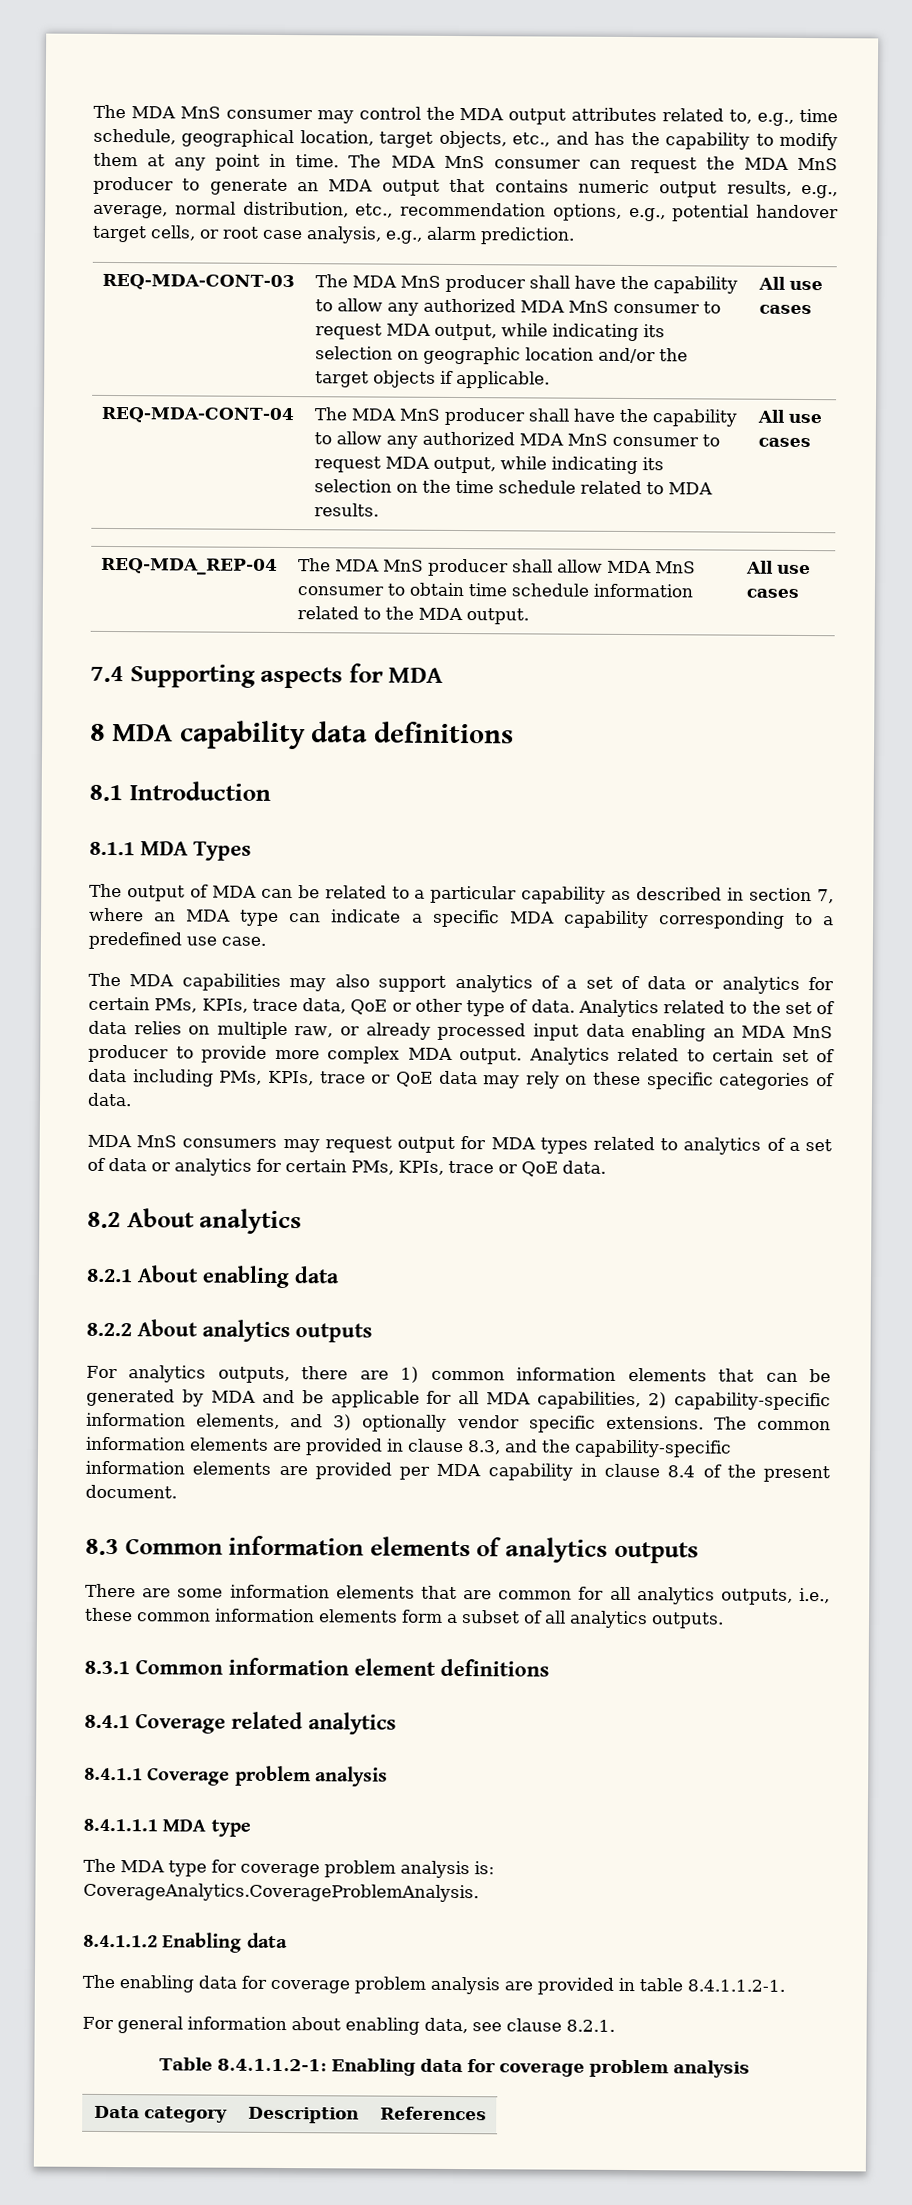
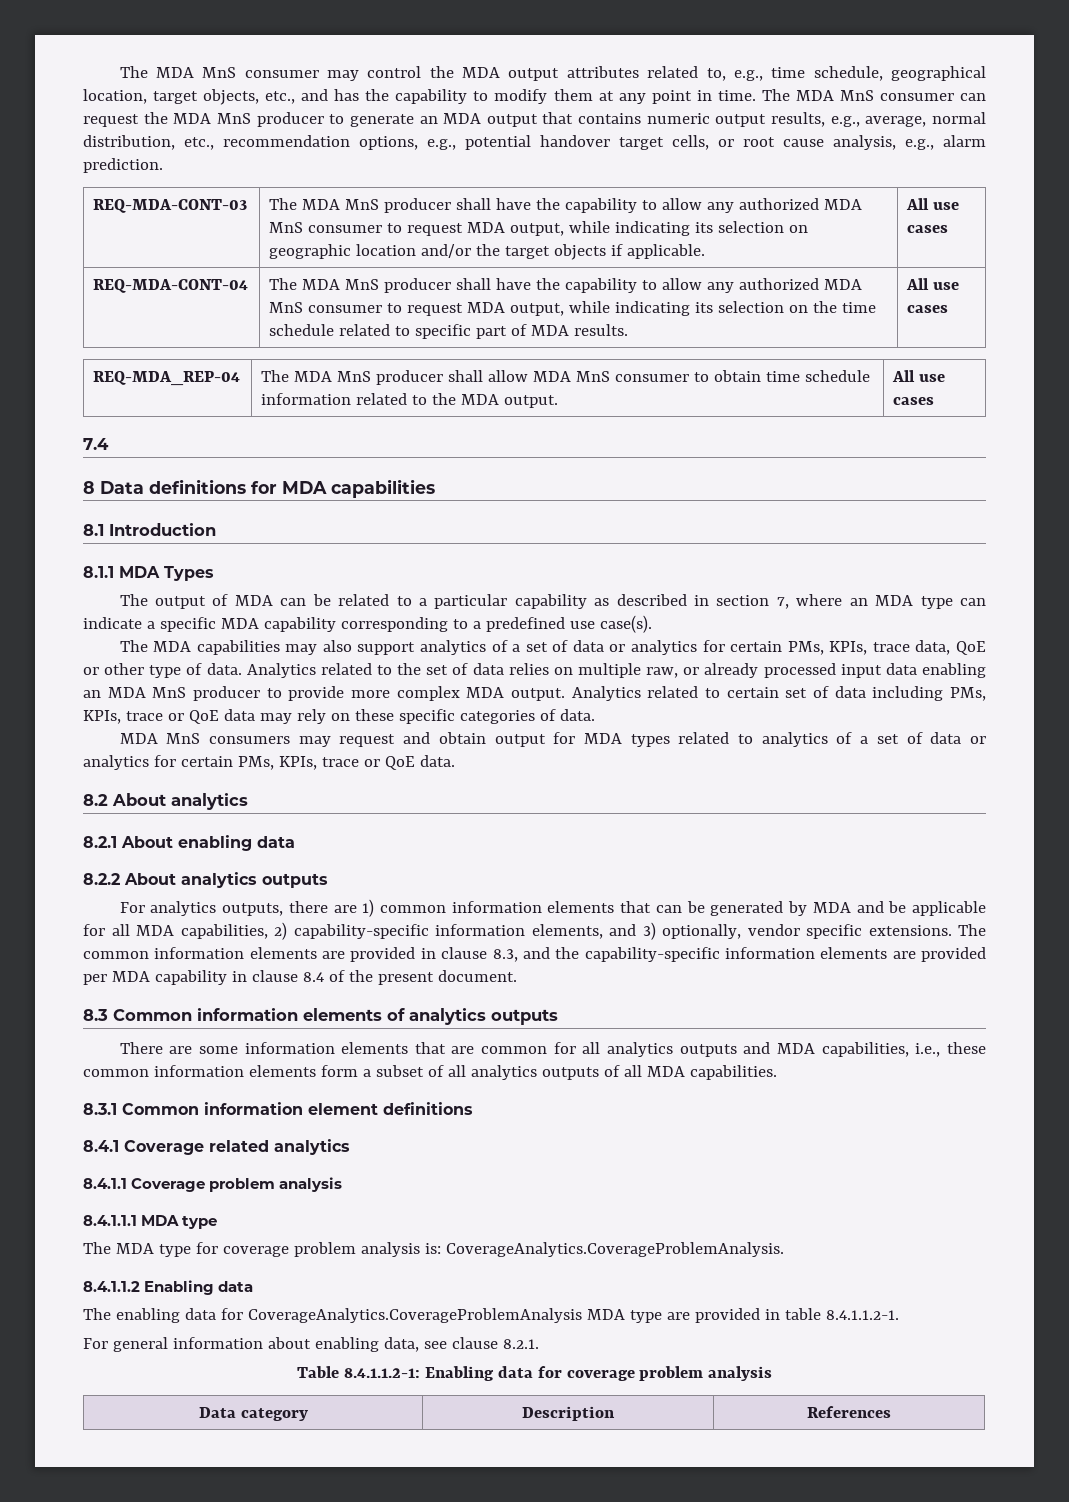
[262,229,303,240] case -> [783,139,824,147] cause
(665, 488) none -> [415,324,528,339] specific part of
[129,663,444,689] [90,720,514,750] Supporting aspects for MDA // 8 MDA capability data definitions -> [83,479,435,498] // 8 Data definitions for MDA capabilities
[221,936,266,946] case. -> [599,615,652,633] case(s).
(392, 1144) none -> [403,732,486,744] and obtain
[362,1414,448,1432] optionally -> [662,924,741,939] optionally,
[720,1588,793,1605] outputs, -> [679,1042,909,1057] outputs and MDA capabilities,
[651,1612,724,1629] outputs. -> [541,1065,777,1080] outputs of all MDA capabilities.
[270,1976,500,1995] coverage problem analysis -> [247,1308,662,1323] CoverageAnalytics.CoverageProblemAnalysis MDA type

